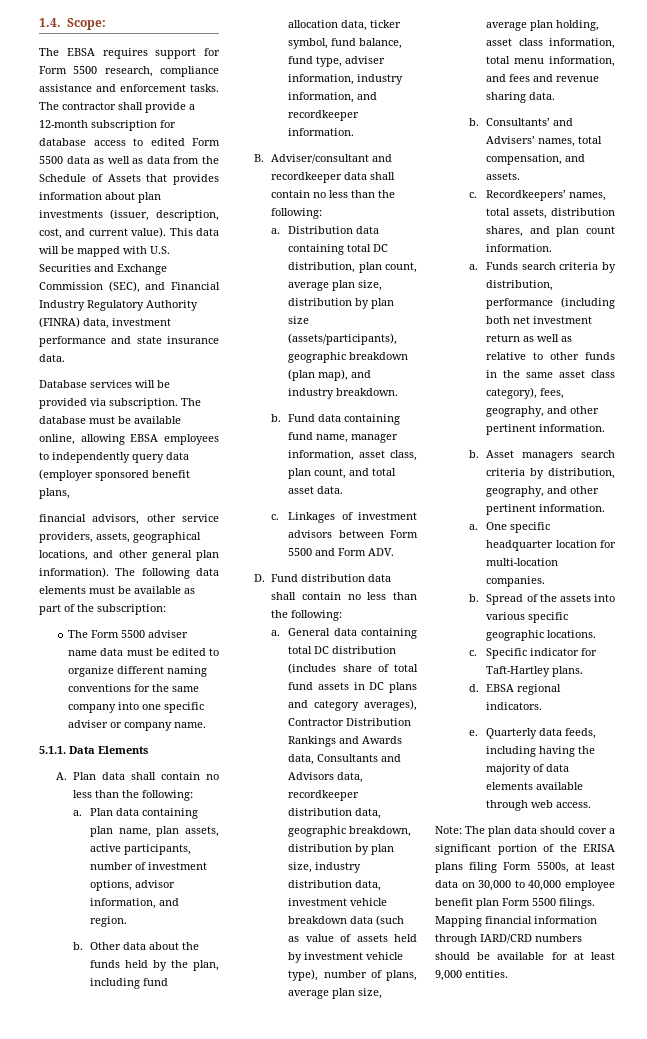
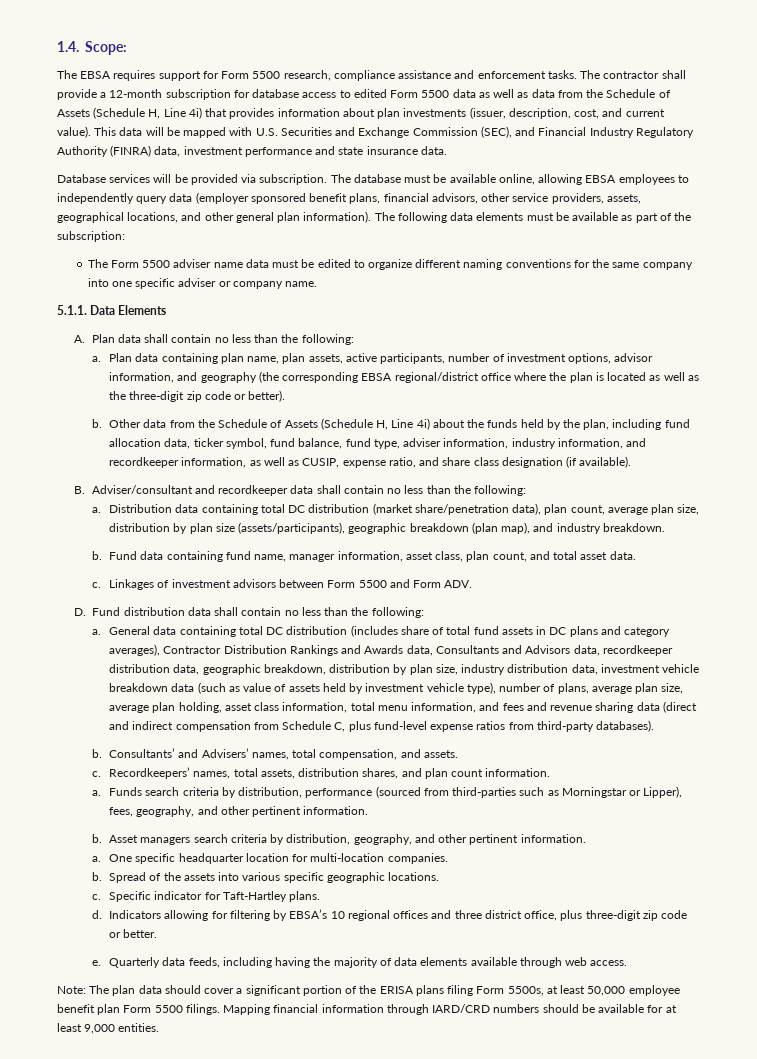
(141, 178) none -> [93,107,202,119] (Schedule H, Line 4i)
(70, 493) // -> (381, 198) none
[90,916,128,927] [73,942,147,950] region. // b. Other data -> [200,371,699,383] [109,390,286,402] [91,418,430,430] geography (the corresponding EBSA regional/district office where the plan is located as well as the three-digit zip code or better). // b. Other data from the Schedule of Assets (Schedule H, Line 4i)
[288,128,355,136] information. -> [181,456,632,468] information, as well as CUSIP, expense ratio, and share class designation (if available).
[288,262,356,273] distribution, -> [308,503,542,515] distribution (market share/penetration data),
[529,92,556,100] data. -> [636,701,697,713] [109,720,655,732] data (direct and indirect compensation from Schedule C, plus fund-level expense ratios from third-party databases).
[561,297,615,309] [486,316,593,324] [486,334,573,342] [486,352,615,360] [486,370,615,378] [486,387,538,399] (including both net investment return as well as relative to other funds in the same asset class category), -> [375,786,683,798] (sourced from third-parties such as Morningstar or Lipper),
[486,684,562,695] [486,702,543,710] EBSA regional indicators. -> [109,909,687,921] [109,929,158,938] Indicators allowing for filtering by EBSA’s 10 regional offices and three district office, plus three-digit zip code or better.
[435,880,562,891] data on 30,000 to 40,000 -> [587,986,626,996] 50,000

